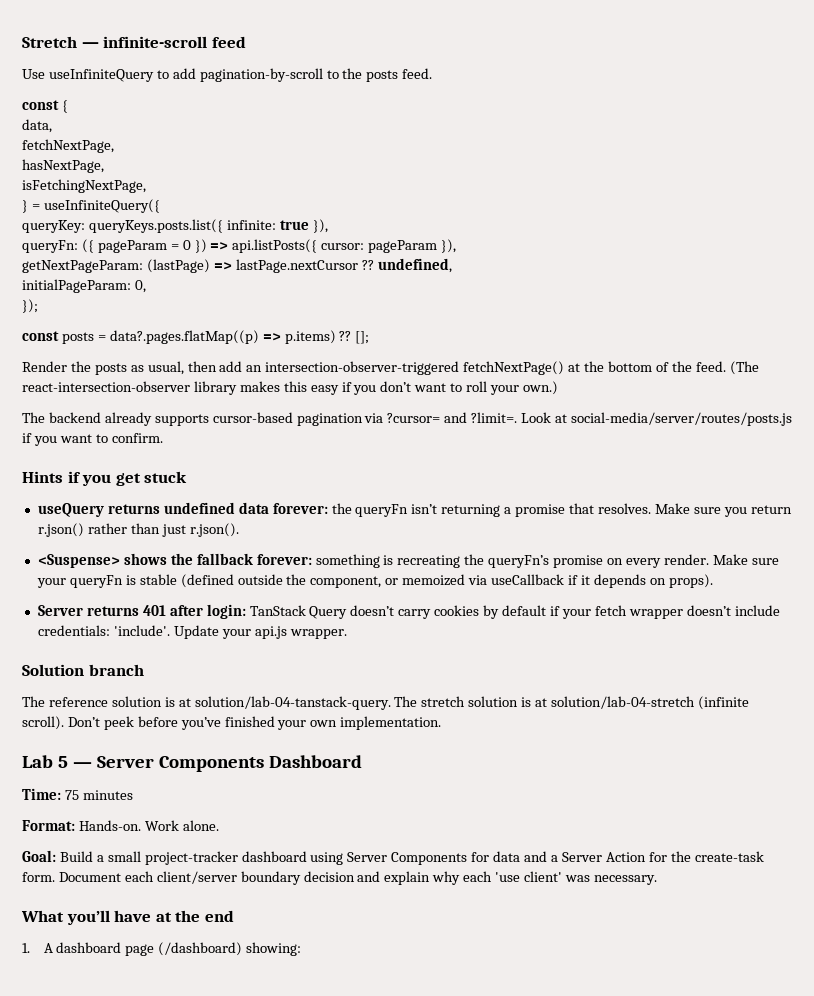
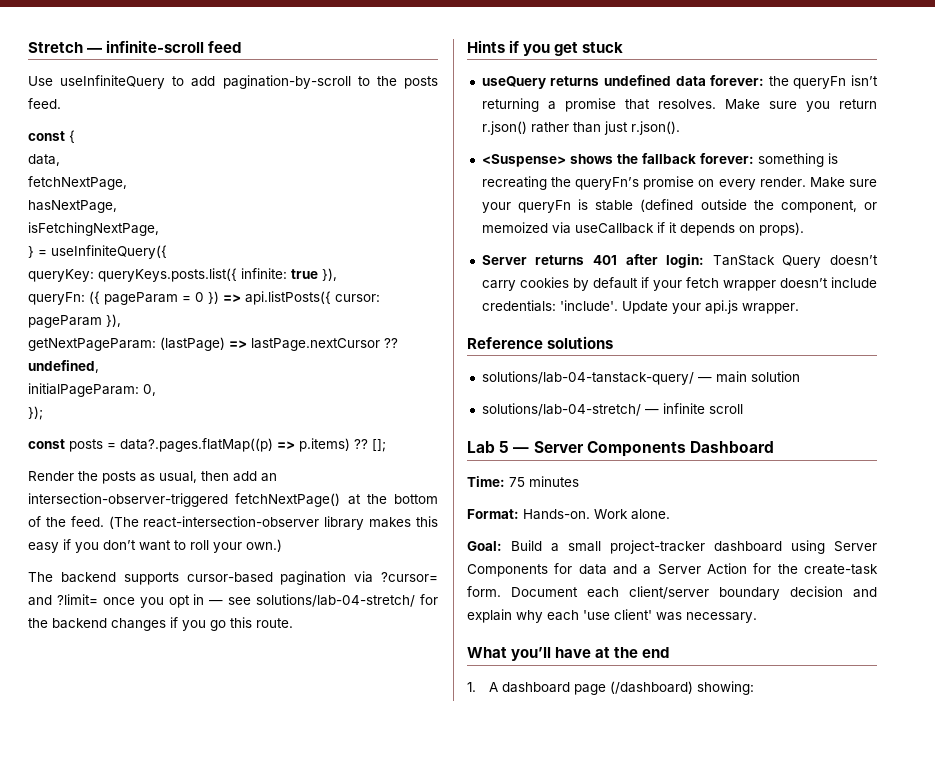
[104,412,152,426] already -> (116, 577) none
[471,412,792,426] [22,433,163,446] ?limit=. Look at social-media/server/routes/posts.js if you want to confirm. -> [56,594,438,608] [28,617,293,631] ?limit= once you opt in — see solutions/lab-04-stretch/ for the backend changes if you go this route.
[22,664,144,676] [22,696,749,710] [22,716,442,730] Solution branch // The reference solution is at solution/lab-04-tanstack-query. The stretch solution is at solution/lab-04-stretch (infinite scroll). Don’t peek before you’ve finished your own implementation. -> [467,336,614,349] [481,371,800,385] [481,403,743,416] Reference solutions // solutions/lab-04-tanstack-query/ — main solution // solutions/lab-04-stretch/ — infinite scroll

